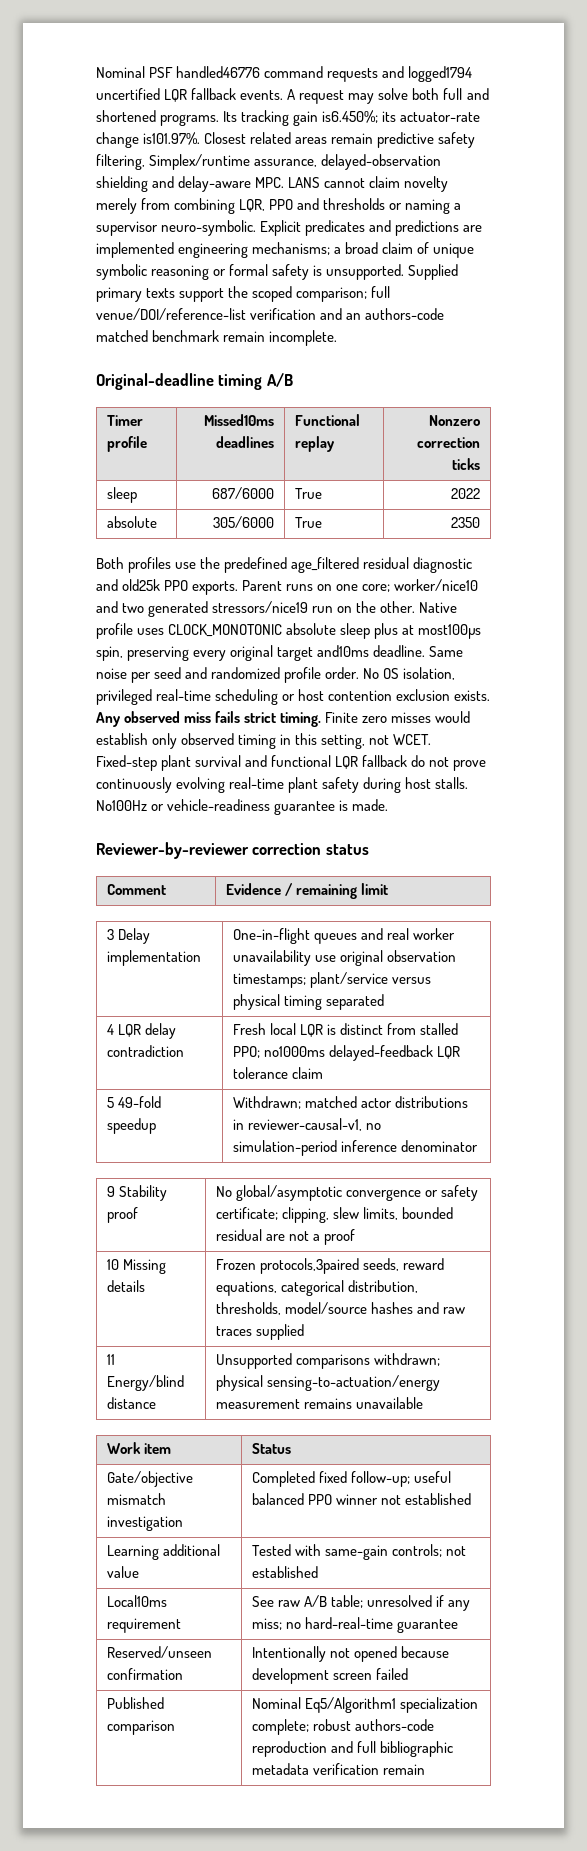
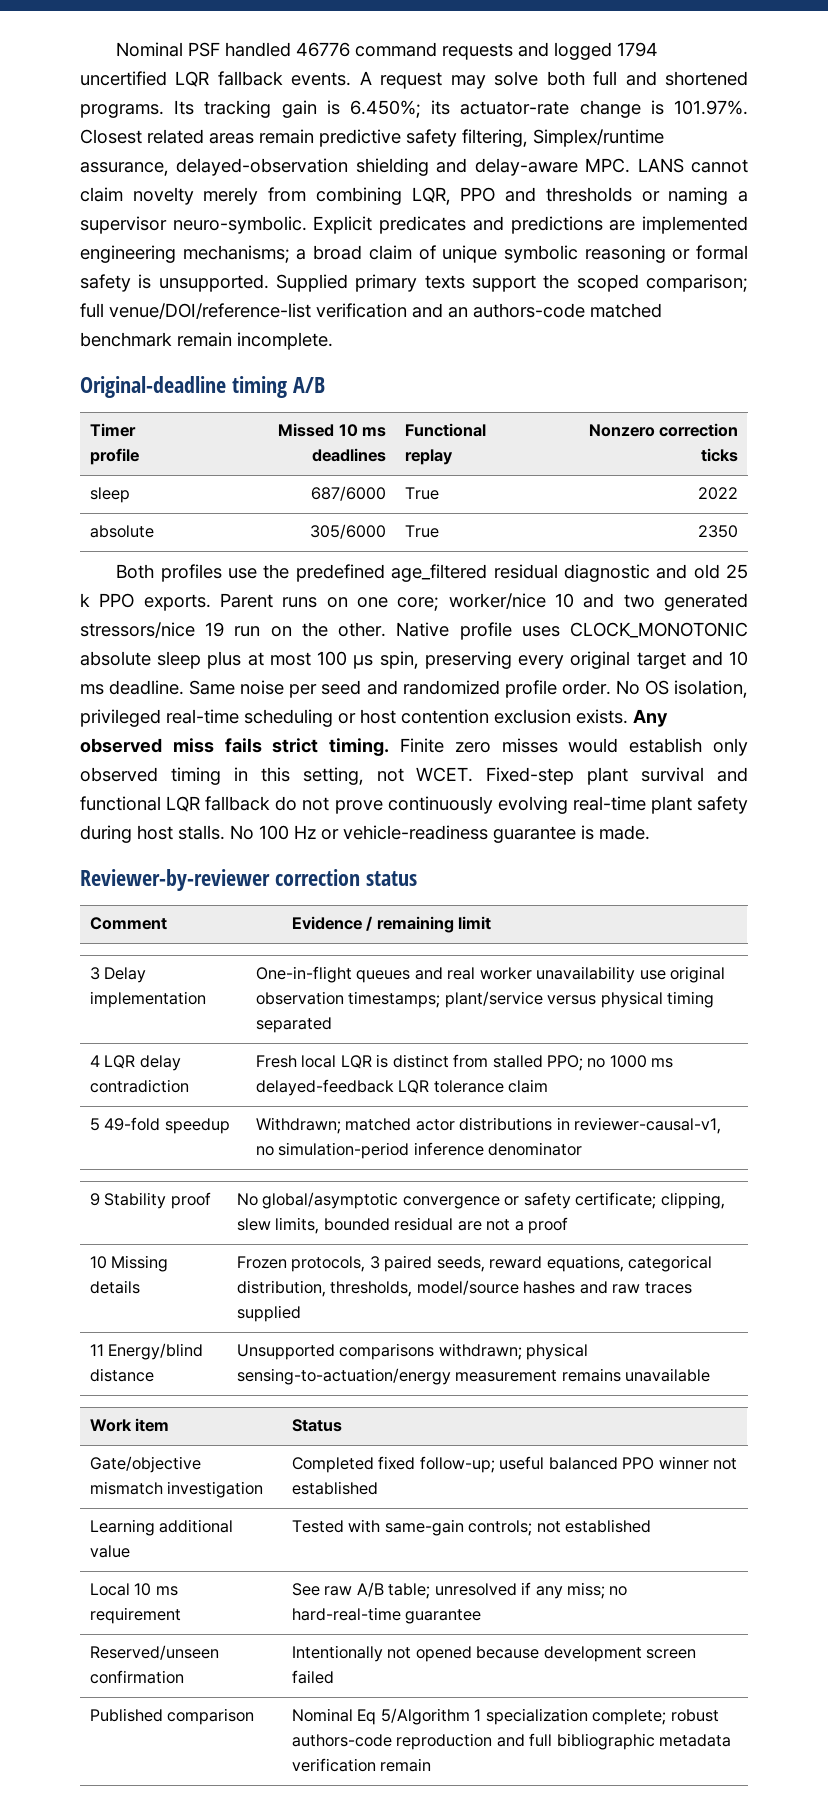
[176,66,261,78] handled46776 -> [225,42,351,57] handled 46776
[408,66,473,82] logged1794 -> [554,42,659,60] logged 1794
[322,110,379,123] is6.450%; -> [326,100,421,118] is 6.450%;
[143,132,201,145] is101.97%. -> [650,100,748,115] is 101.97%.
[203,414,274,426] Missed10ms -> [278,423,387,437] Missed 10 ms
[122,579,161,591] old25k -> [693,564,749,579] [80,593,90,607] old 25 k
[394,579,479,591] worker/nice10 -> [448,593,574,609] worker/nice 10
[212,601,309,613] stressors/nice19 -> [80,622,225,638] stressors/nice 19
[418,624,482,639] most100µs -> [269,651,374,669] most 100 µs
[317,645,370,657] and10ms -> [691,651,749,666] [80,684,104,695] and 10 ms
[96,800,147,811] No100Hz -> [230,825,316,840] No 100 Hz
[264,1046,326,1057] no1000ms -> [587,1055,674,1068] no 1000 ms
[260,1258,360,1274] protocols,3paired -> [291,1255,433,1272] protocols, 3 paired
[107,1595,168,1607] Local10ms -> [89,1583,178,1596] Local 10 ms
[305,1697,397,1713] Eq5/Algorithm1 -> [357,1708,482,1725] Eq 5/Algorithm 1

